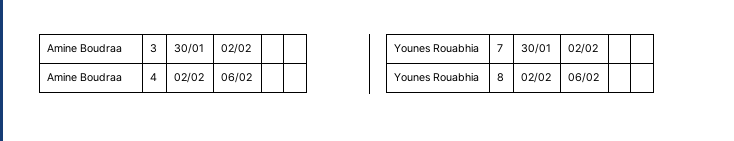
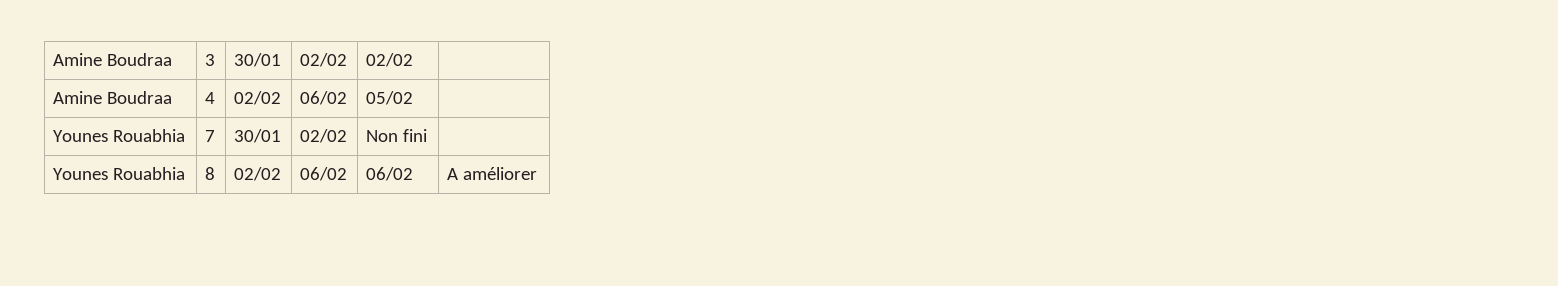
(252, 48) none -> [365,53,413,67] 02/02
(253, 77) none -> [365,91,413,105] 05/02
(599, 48) none -> [365,129,427,142] Non fini
(600, 77) | -> [365,167,413,181] [446,167,537,180] 06/02 | A améliorer

